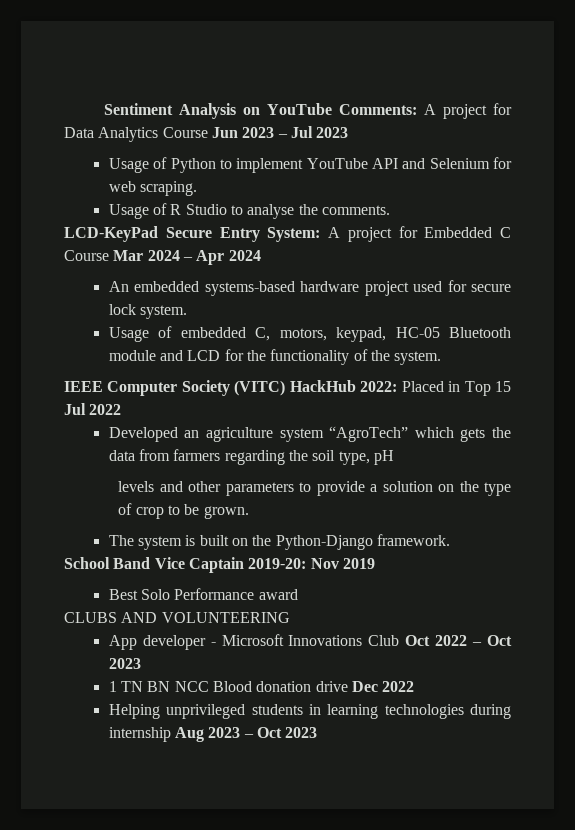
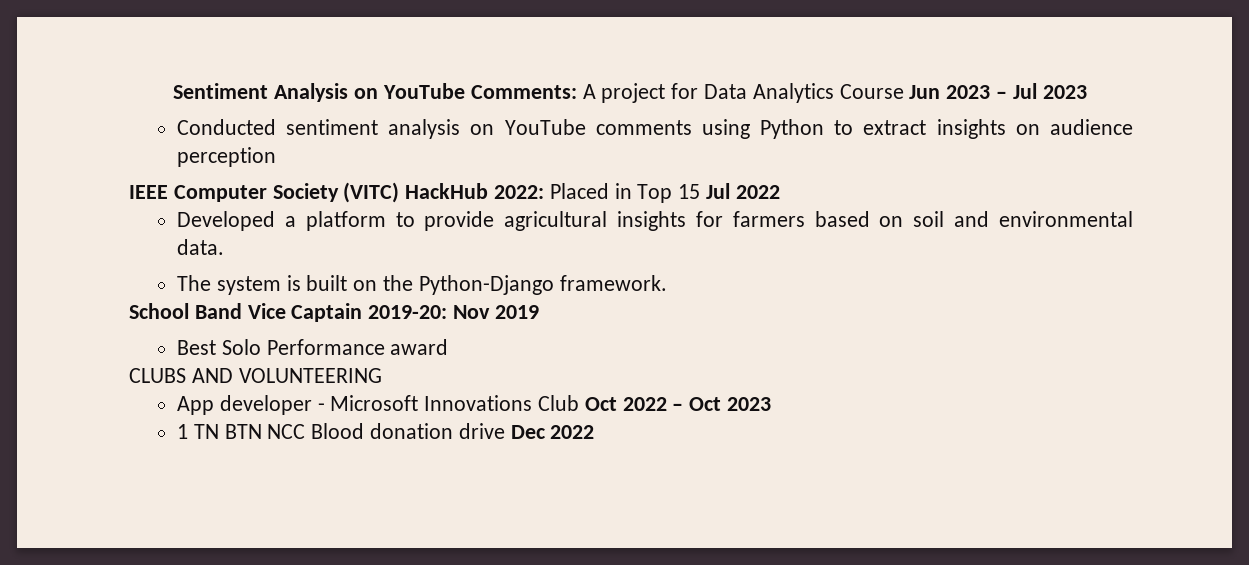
[108,157,512,173] [108,181,198,196] [108,203,391,219] [64,226,511,242] [64,250,261,265] [108,280,511,296] [108,304,188,319] [108,326,511,342] [108,349,442,365] Usage of Python to implement YouTube API and Selenium for web scraping. // Usage of R Studio to analyse the comments. // LCD-KeyPad Secure Entry System: A project for Embedded C Course Mar 2024 – Apr 2024 // An embedded systems-based hardware project used for secure lock system. // Usage of embedded C, motors, keypad, HC-05 Bluetooth module and LCD for the functionality of the system. -> [176,119,1133,139] [176,147,276,167] Conducted sentiment analysis on YouTube comments using Python to extract insights on audience perception
[184,426,511,442] [108,449,395,465] [118,481,512,496] [118,503,249,519] an agriculture system “AgroTech” which gets the data from farmers regarding the soil type, pH // levels and other parameters to provide a solution on the type of crop to be grown. -> [284,211,1133,231] [176,239,224,255] a platform to provide agricultural insights for farmers based on soil and environmental data.
[147,681,171,692] BN -> [224,424,262,439] BTN
[108,704,511,719] [108,727,318,742] // Helping unprivileged students in learning technologies during internship Aug 2023 – Oct 2023 -> (595, 432) none

